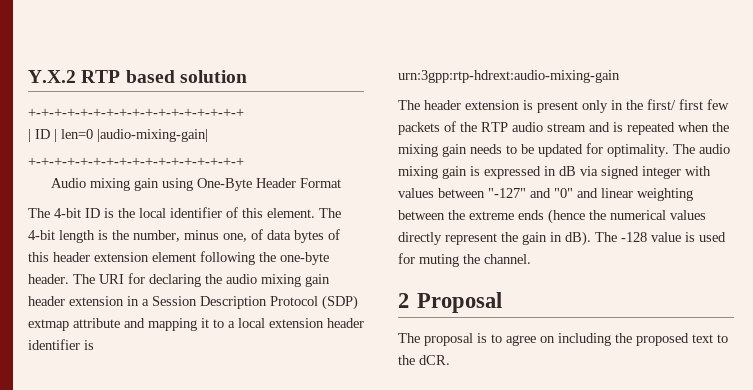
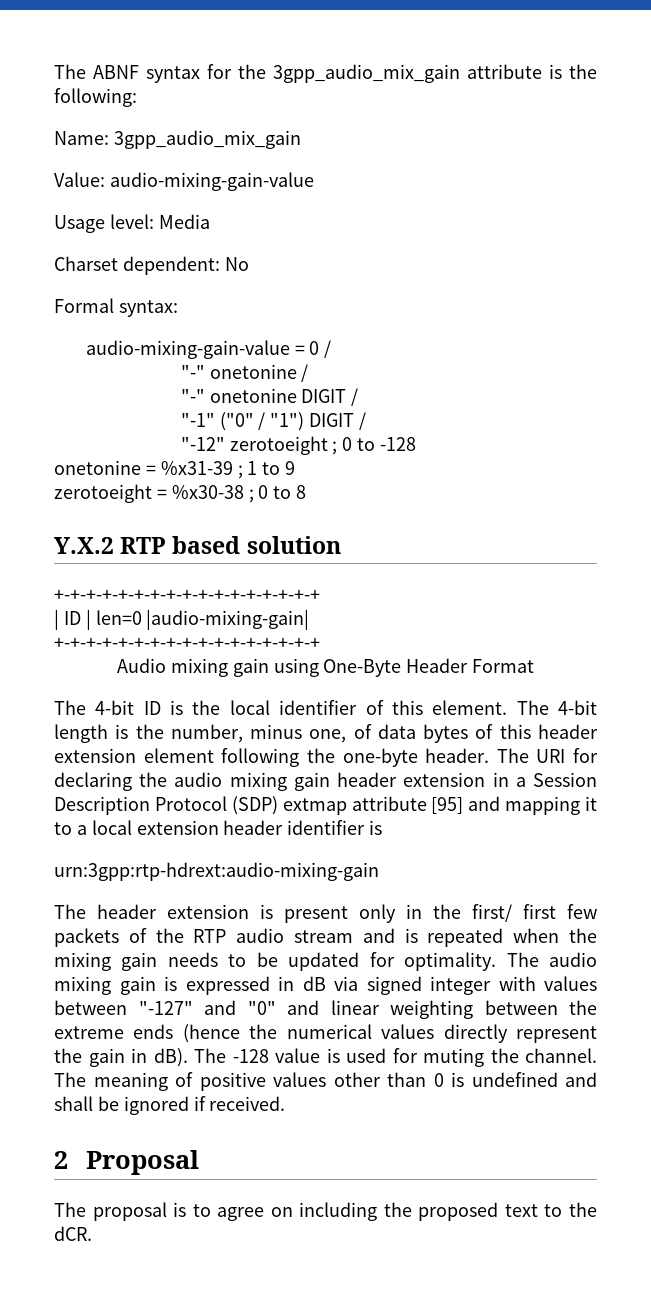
(28, 76) none -> [54,64,597,83] [54,88,137,107] [54,130,301,149] [54,172,314,191] [54,214,210,233] [54,256,249,275] [54,298,178,317] [85,340,332,359] [180,364,309,382] [180,388,359,406] [180,412,366,431] [180,436,416,455] [54,460,296,479] [54,484,307,503] The ABNF syntax for the 3gpp_audio_mix_gain attribute is the following: // Name: 3gpp_audio_mix_gain // Value: audio-mixing-gain-value // Usage level: Media // Charset dependent: No // Formal syntax: // audio-mixing-gain-value = 0 / // "-" onetonine / // "-" onetonine DIGIT / // "-1" ("0" / "1") DIGIT / // "-12" zerotoeight ; 0 to -128 // onetonine = %x31-39 ; 1 to 9 // zerotoeight = %x30-38 ; 0 to 8 //
(120, 323) none -> [431,797,464,814] [95]
(531, 259) none -> [54,1072,597,1091] [54,1096,286,1115] The meaning of positive values other than 0 is undefined and shall be ignored if received.

